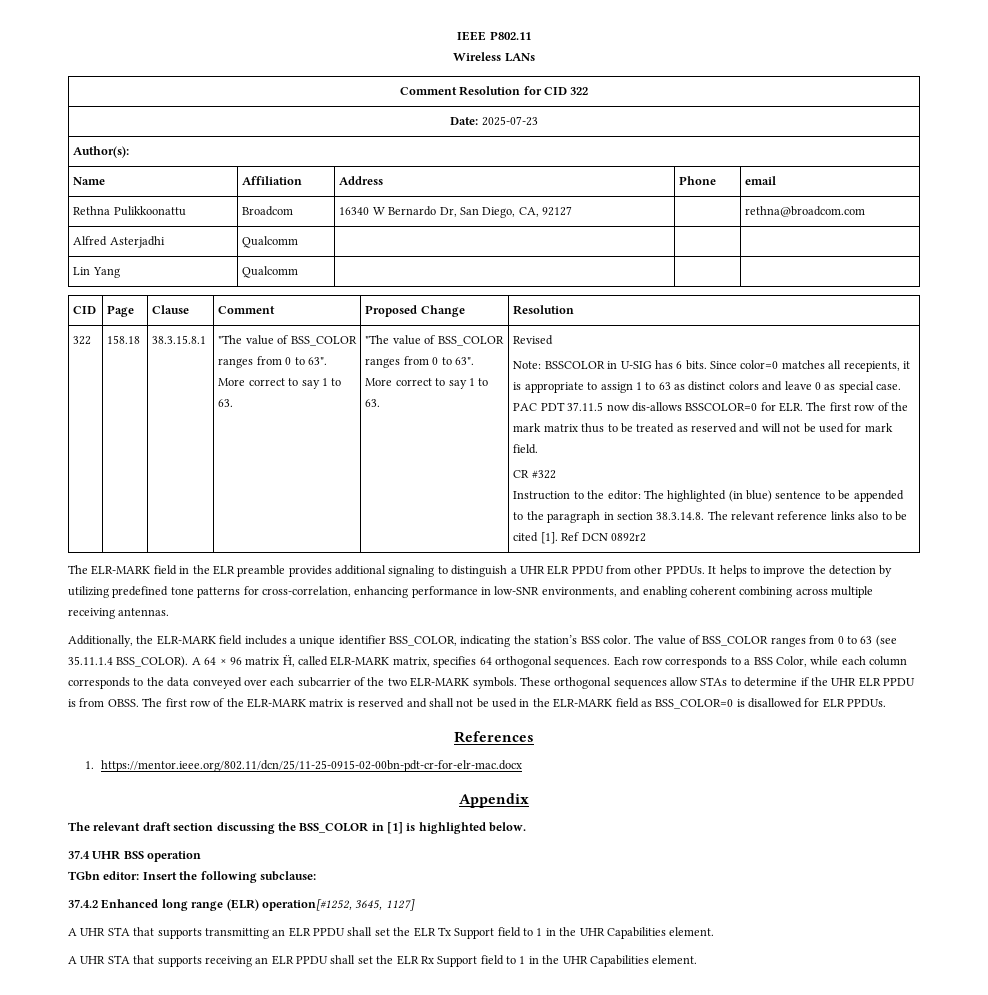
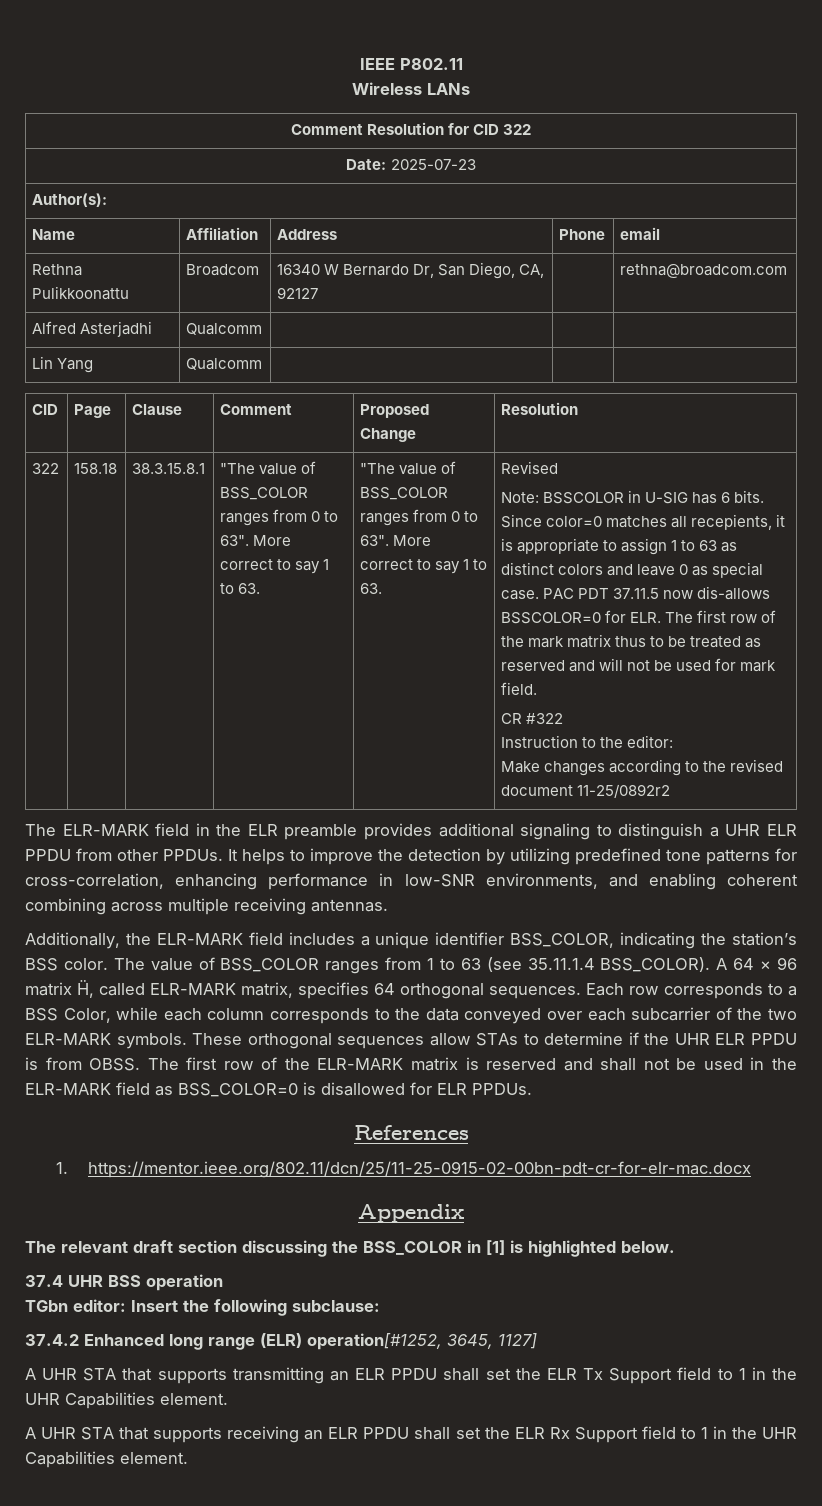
[643,490,904,502] [513,511,907,523] [513,532,646,544] The highlighted (in blue) sentence to be appended to the paragraph in section 38.3.14.8. The relevant reference links also to be cited [1]. Ref DCN 0892r2 -> [501,759,784,776] [501,784,671,798] // Make changes according to the revised document 11-25/0892r2
[837,636,844,644] 0 -> [427,958,435,970] 1

